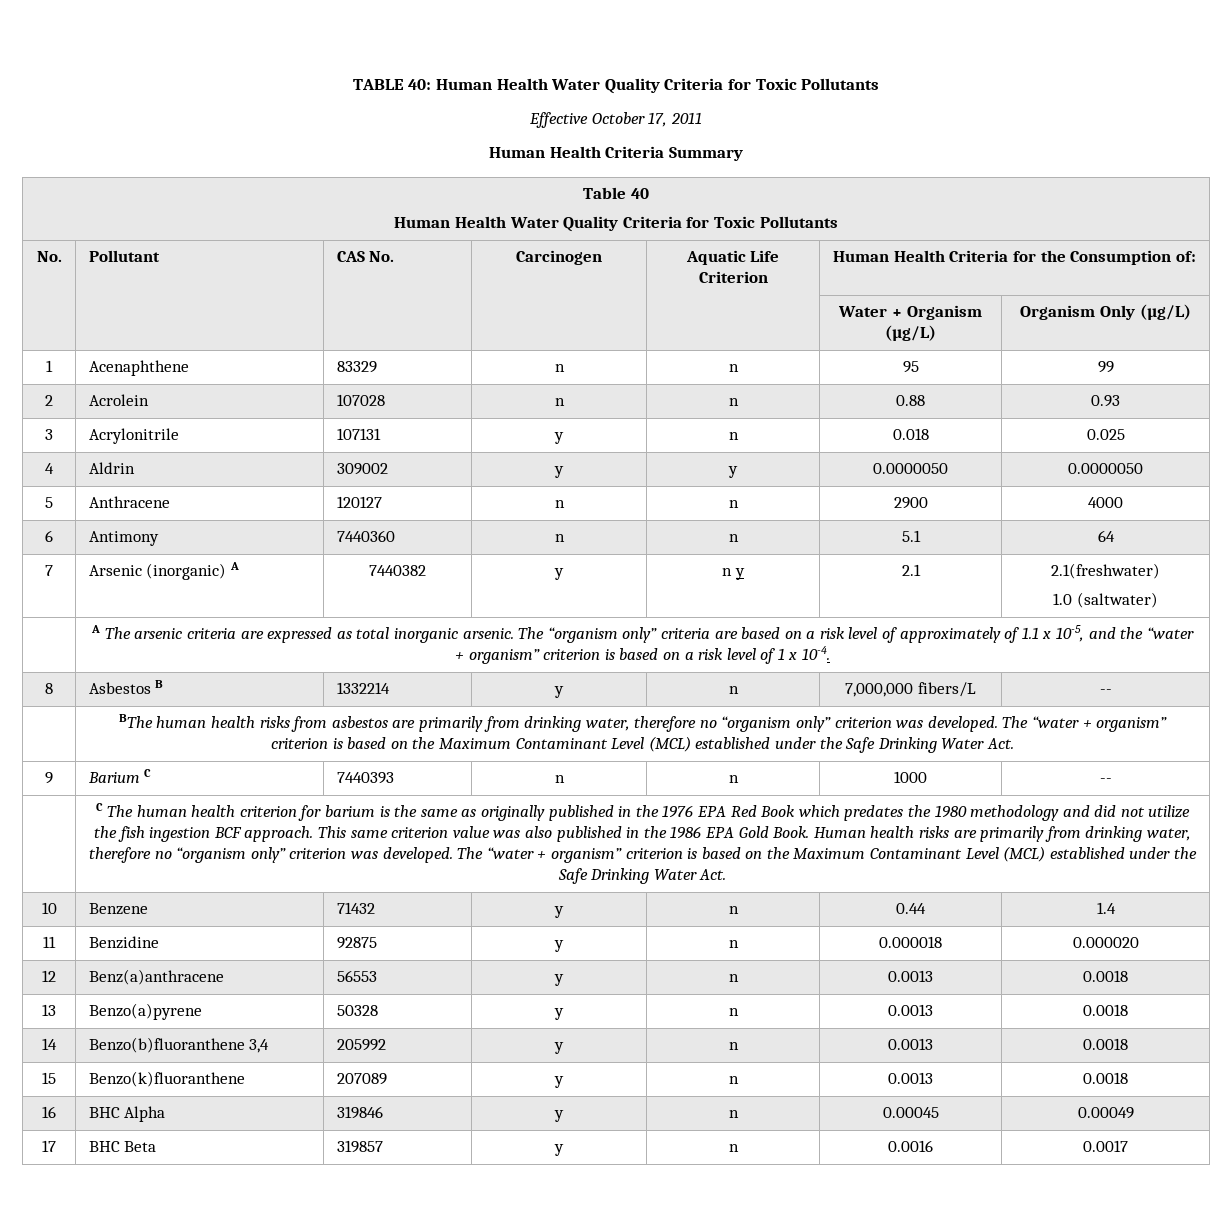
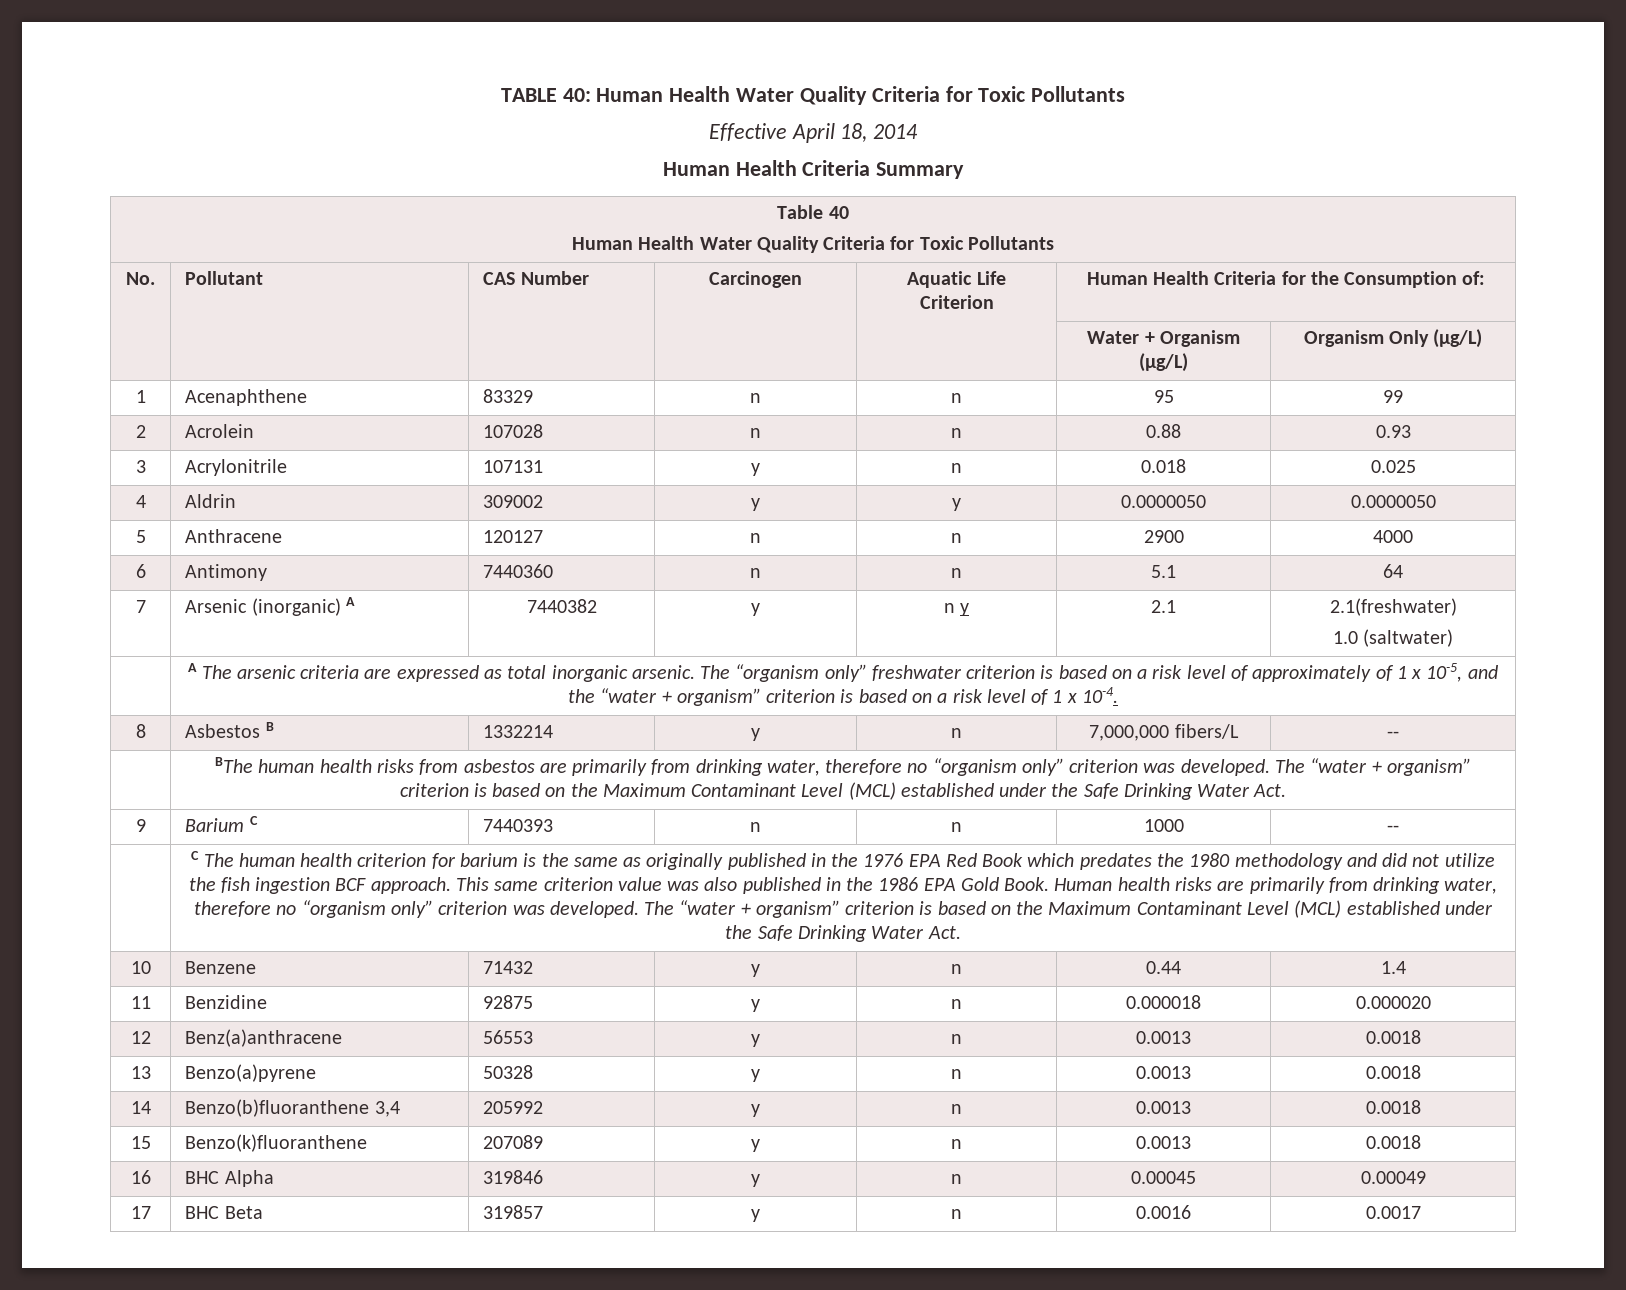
[591,112,702,127] October 17, 2011 -> [791,123,919,143] April 18, 2014
[369,251,395,262] No. -> [520,271,589,285] Number
[660,628,738,639] criteria are -> [871,665,1054,681] freshwater criterion is
[1021,627,1039,639] 1.1 -> [1396,666,1407,679] 1

